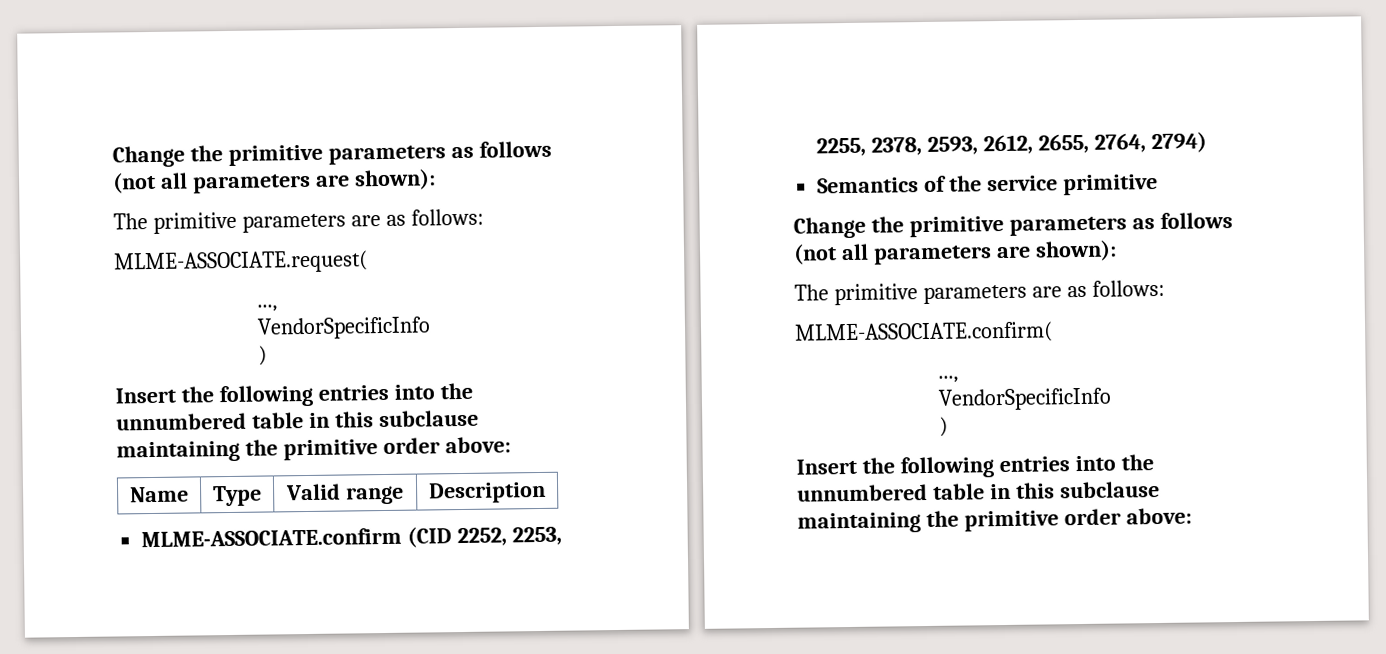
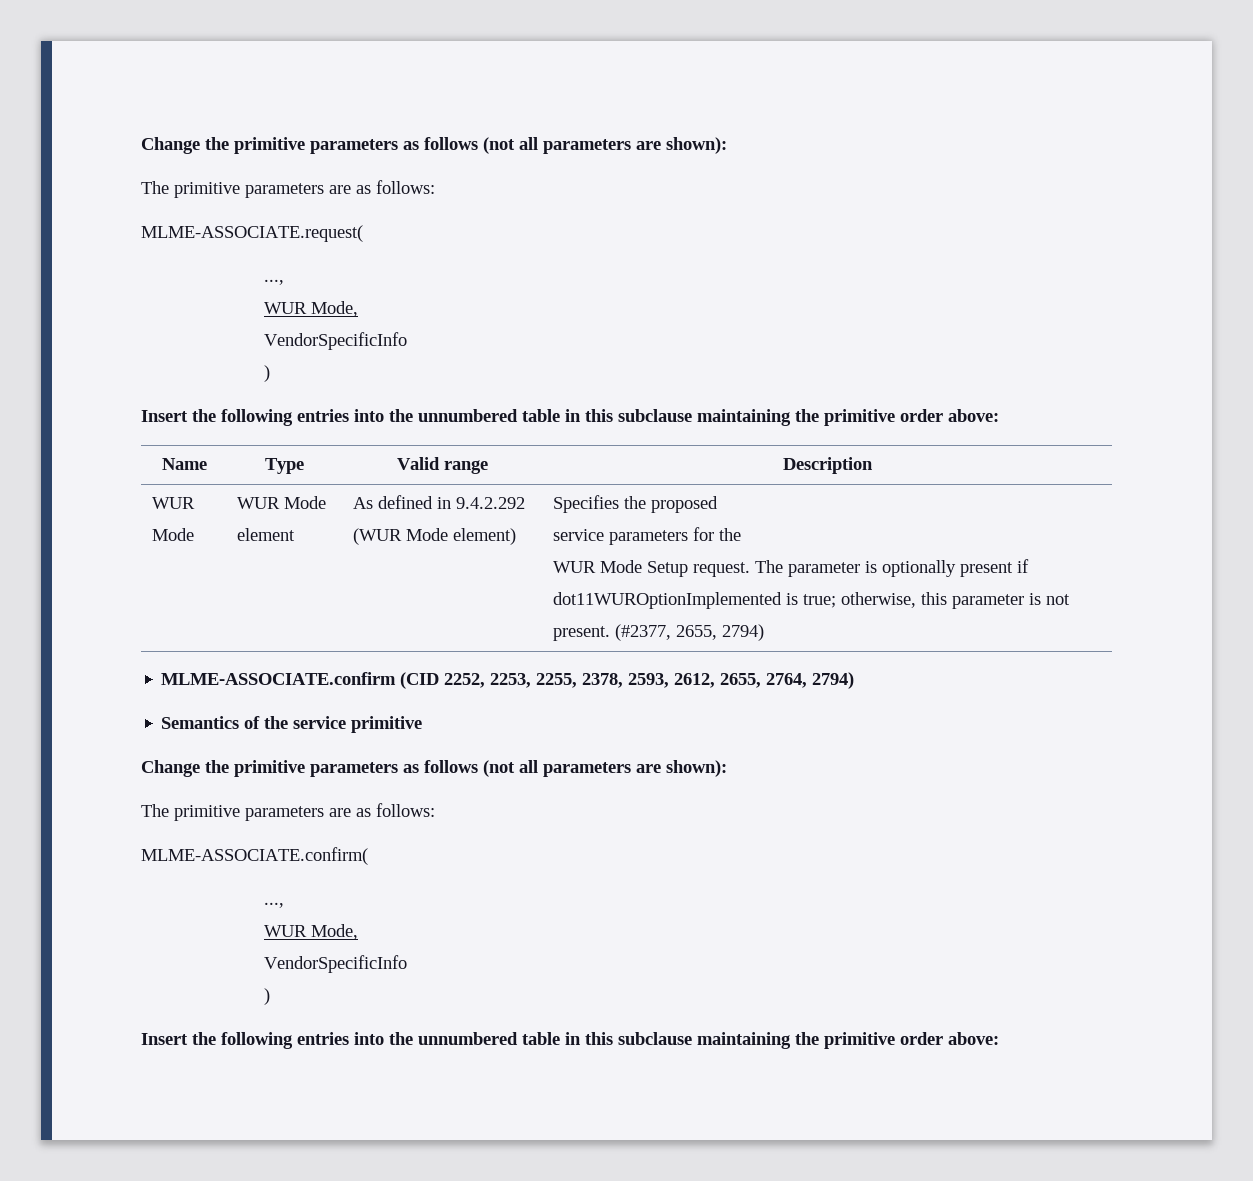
(278, 308) none -> [263,301,358,317] // WUR Mode,
(546, 492) none -> [151,497,195,509] [151,528,194,541] [236,496,326,509] [236,528,295,541] [352,495,525,509] [352,528,516,545] [552,495,718,513] [552,527,741,545] [552,559,1029,577] [552,592,1070,609] [552,624,764,641] // WUR Mode | WUR Mode element | As defined in 9.4.2.292 (WUR Mode element) | Specifies the proposed // service parameters for the // WUR Mode Setup request. The parameter is optionally present if dot11WUROptionImplemented is true; otherwise, this parameter is not present. (#2377, 2655, 2794)
(959, 379) none -> [263,924,358,940] // WUR Mode,

